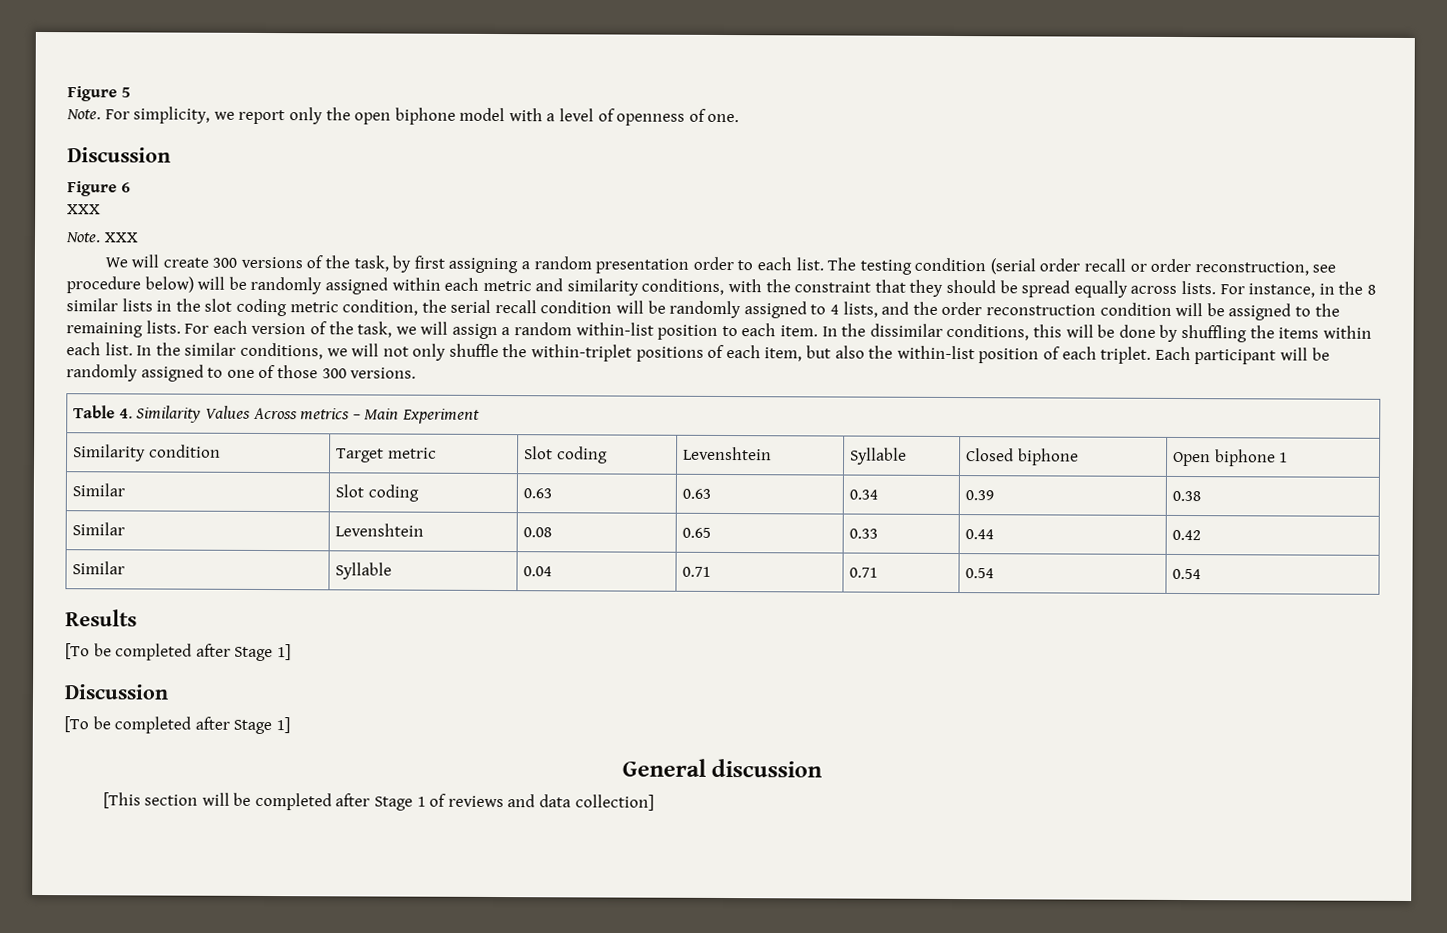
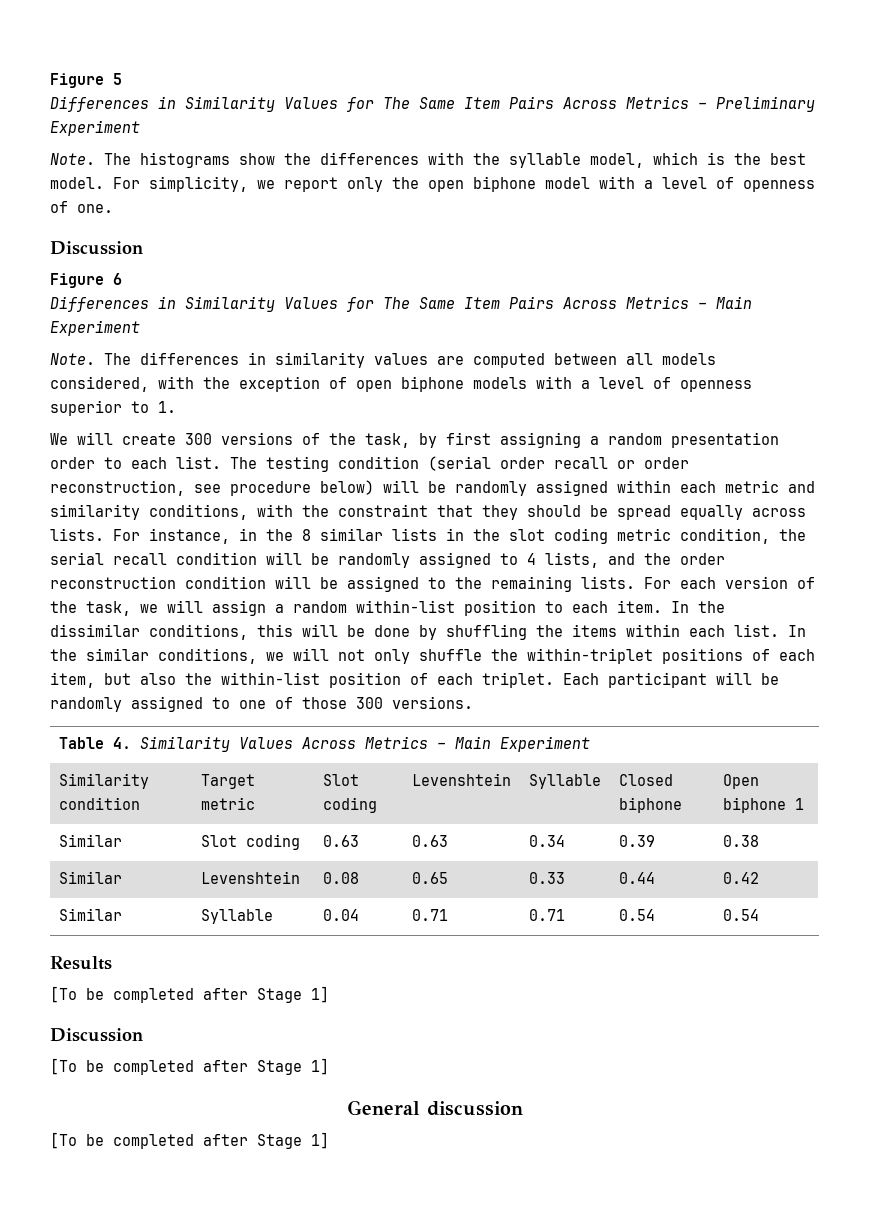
[66,109,101,120] Note. -> [50,96,815,112] [50,120,140,136] [50,152,806,168] [50,177,104,189] Differences in Similarity Values for The Same Item Pairs Across Metrics – Preliminary Experiment // Note. The histograms show the differences with the syllable model, which is the best model.
[67,204,101,215] [65,232,139,243] XXX // Note. XXX -> [50,296,752,312] [50,320,140,336] [50,352,716,368] [50,376,752,392] [50,400,176,416] Differences in Similarity Values for The Same Item Pairs Across Metrics – Main Experiment // Note. The differences in similarity values are computed between all models considered, with the exception of open biphone models with a level of openness superior to 1.
[300,408,351,421] metrics -> [364,736,428,749] Metrics
[102,792,654,811] [This section will be completed after Stage 1 of reviews and data collection] -> [50,1132,329,1149] [To be completed after Stage 1]

